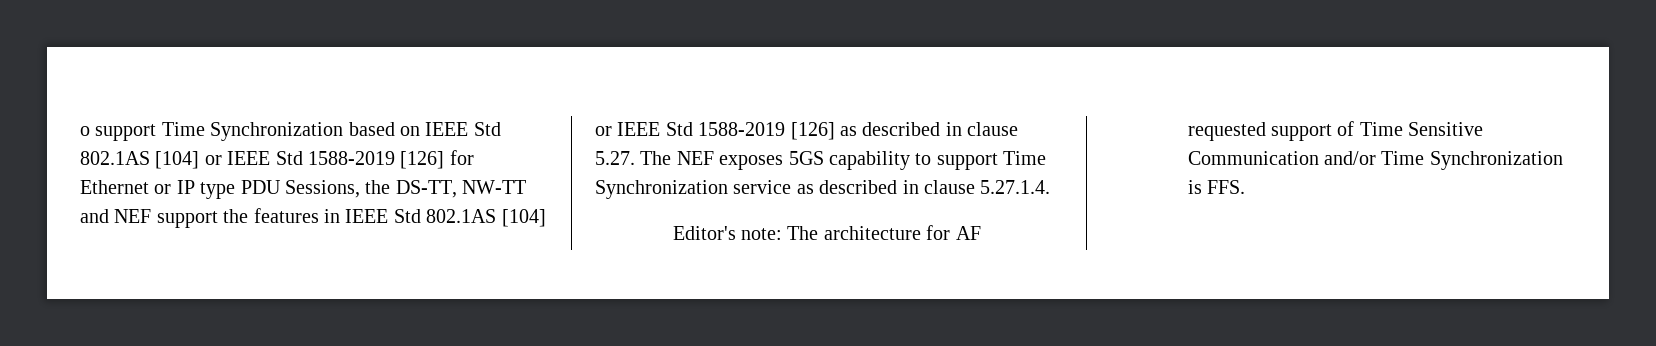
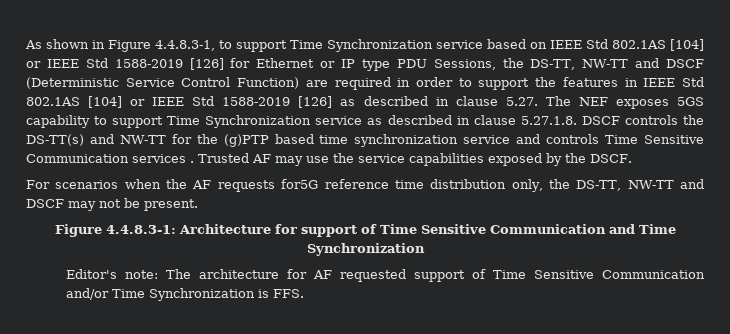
[80,122,344,141] o support Time Synchronization -> [25,39,483,52] As shown in Figure 4.4.8.3-1, to support Time Synchronization service
[114,209,152,223] NEF -> [666,59,704,68] [26,77,472,90] DSCF (Deterministic Service Control Function) are required in order to
[980,180,1051,194] 5.27.1.4. -> [520,115,705,125] [26,134,704,147] [26,153,632,166] [26,179,704,192] [26,198,198,211] [54,224,676,237] [306,243,425,256] 5.27.1.8. DSCF controls the DS-TT(s) and NW-TT for the (g)PTP based time synchronization service and controls Time Sensitive Communication services . Trusted AF may use the service capabilities exposed by the DSCF. // For scenarios when the AF requests for5G reference time distribution only, the DS-TT, NW-TT and DSCF may not be present. // Figure 4.4.8.3-1: Architecture for support of Time Sensitive Communication and Time Synchronization

